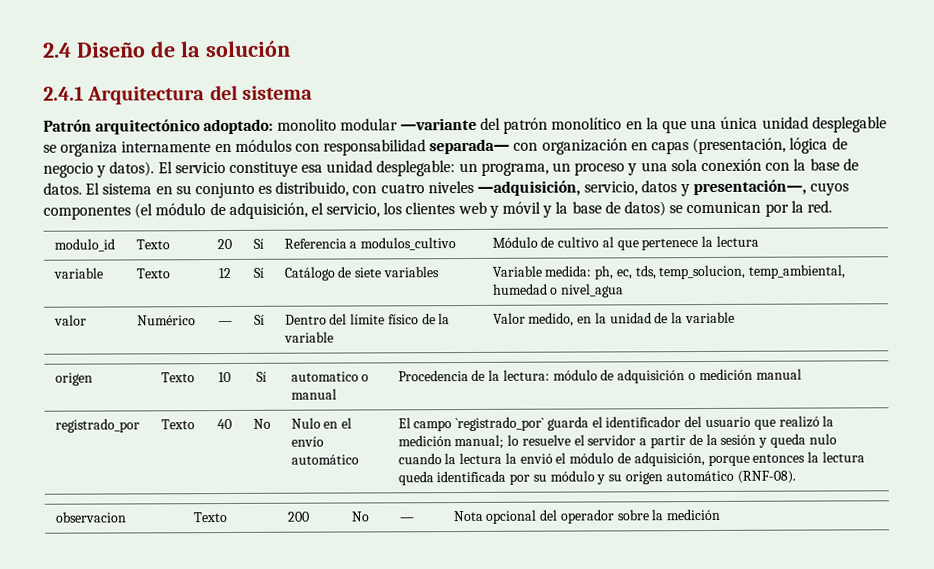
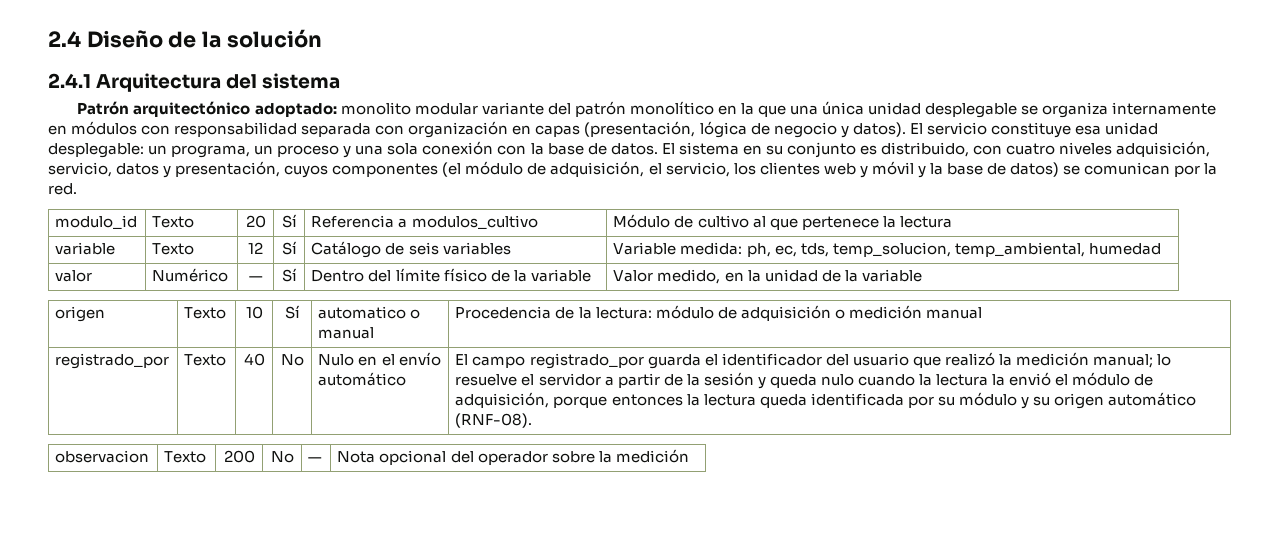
[399,117,477,131] —variante -> [481,102,544,115] variante
[429,138,511,155] separada— -> [301,123,372,137] separada
[477,180,582,196] —adquisición, -> [1116,141,1211,157] adquisición,
[692,179,807,196] presentación—, -> [175,161,281,177] presentación,
[354,267,382,278] siete -> [408,242,439,255] seis
[550,283,625,298] o nivel_agua -> (1161, 249) none
[455,416,546,432] `registrado_por` -> [529,353,644,369] registrado_por

